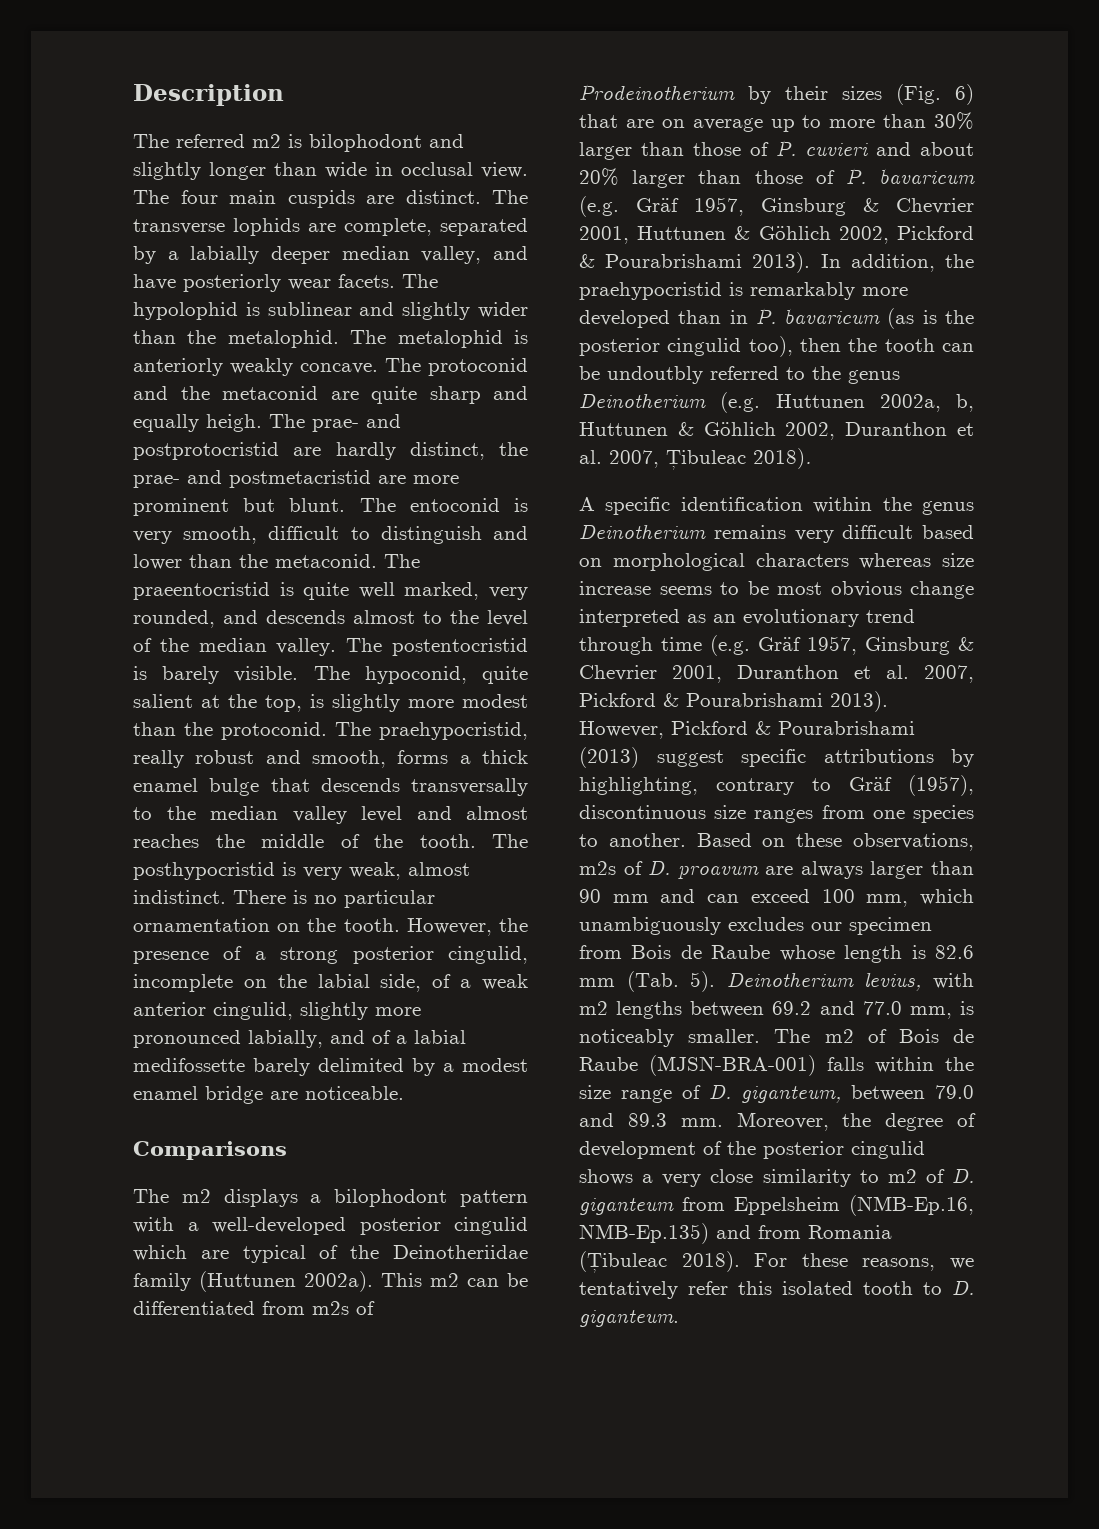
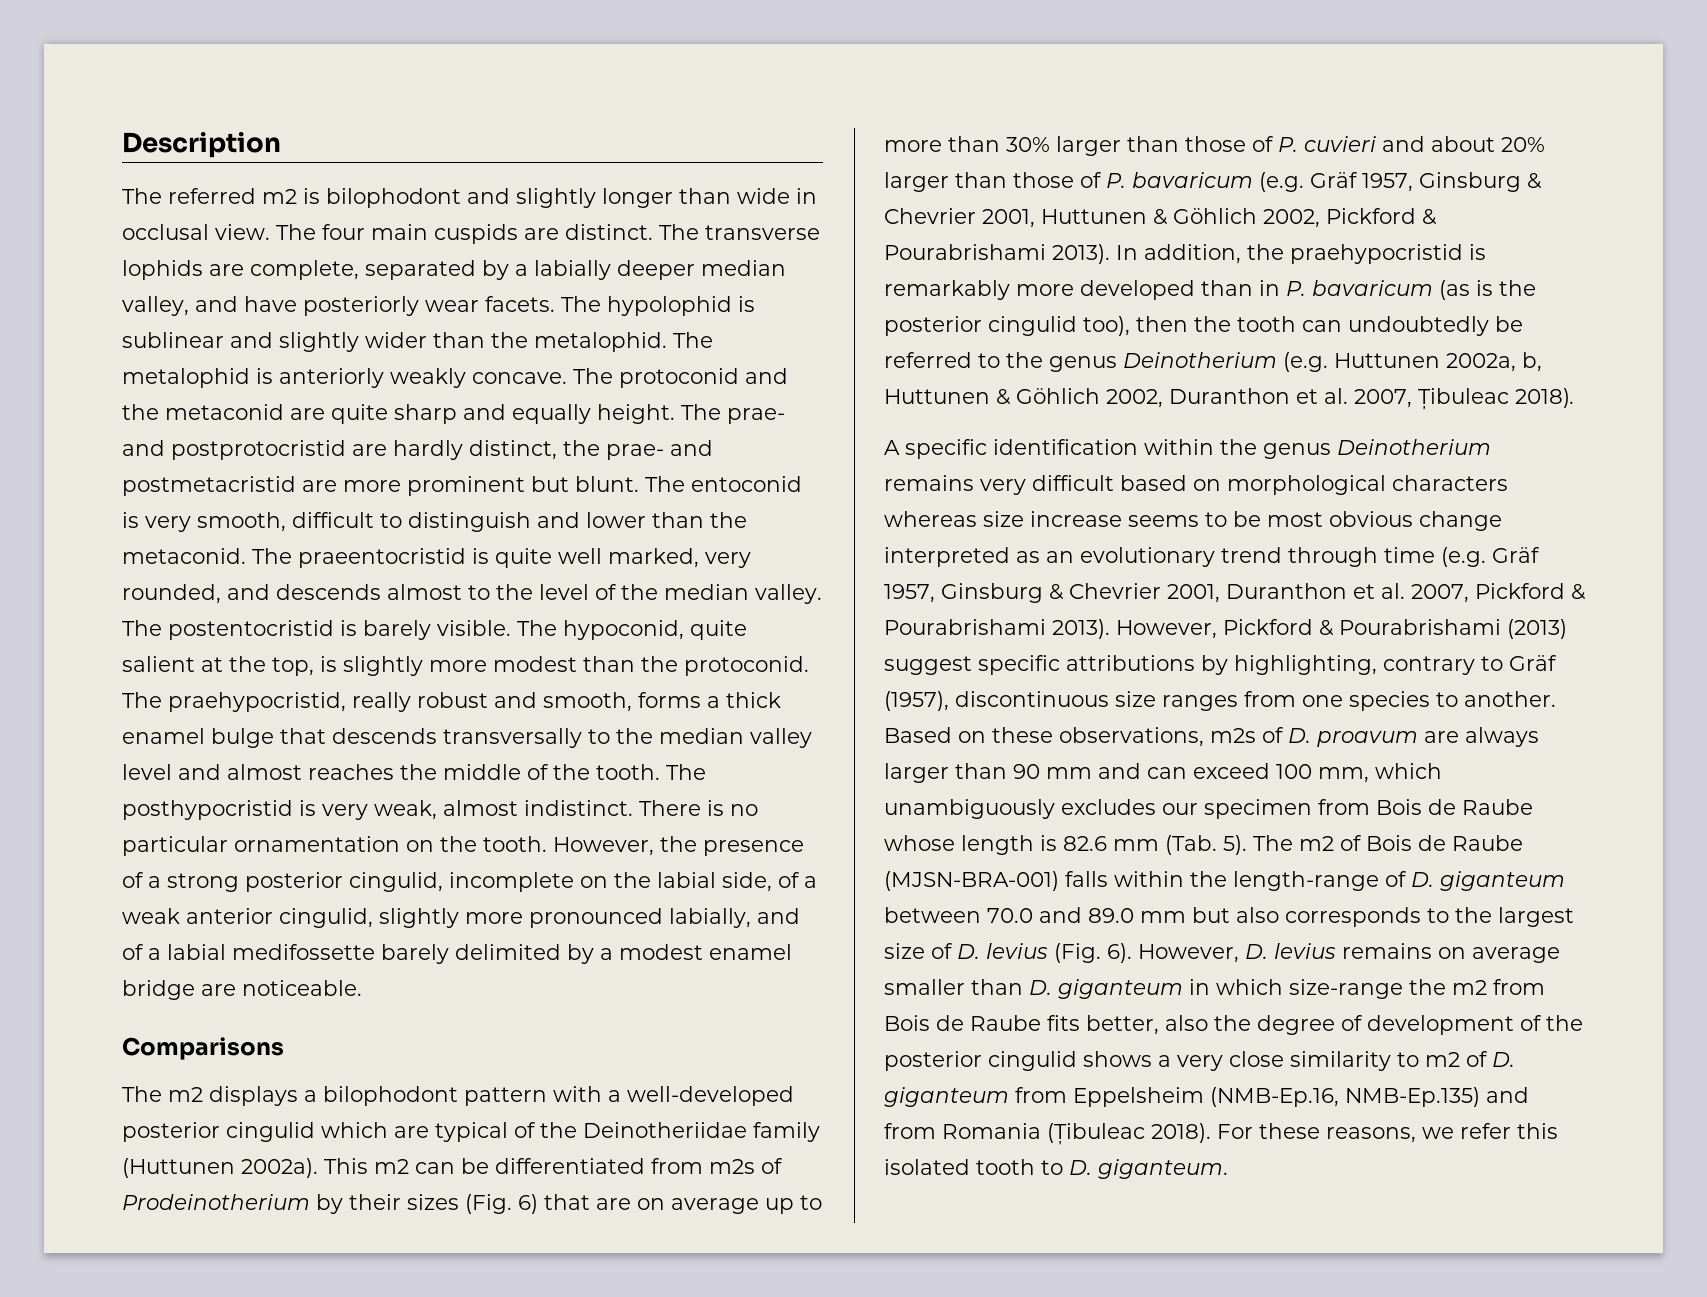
[206,414,262,432] heigh. -> [597,404,675,424] height.
[579,366,703,384] be undoutbly -> [1348,316,1523,336] undoubtedly be
[726,972,974,991] [579,1001,974,1019] [579,1029,761,1047] Deinotherium levius, with m2 lengths between 69.2 and 77.0 mm, is noticeably smaller. -> (1247, 845) none
[579,1085,974,1103] [579,1112,829,1131] size range of D. giganteum, between 79.0 and 89.3 mm. Moreover, -> [1233,871,1565,891] [884,907,1574,927] [884,943,1560,963] [884,979,1545,999] [884,1015,1208,1035] length-range of D. giganteum between 70.0 and 89.0 mm but also corresponds to the largest size of D. levius (Fig. 6). However, D. levius remains on average smaller than D. giganteum in which size-range the m2 from Bois de Raube fits better, also
[579,1281,678,1299] tentatively -> (1454, 1133) none

